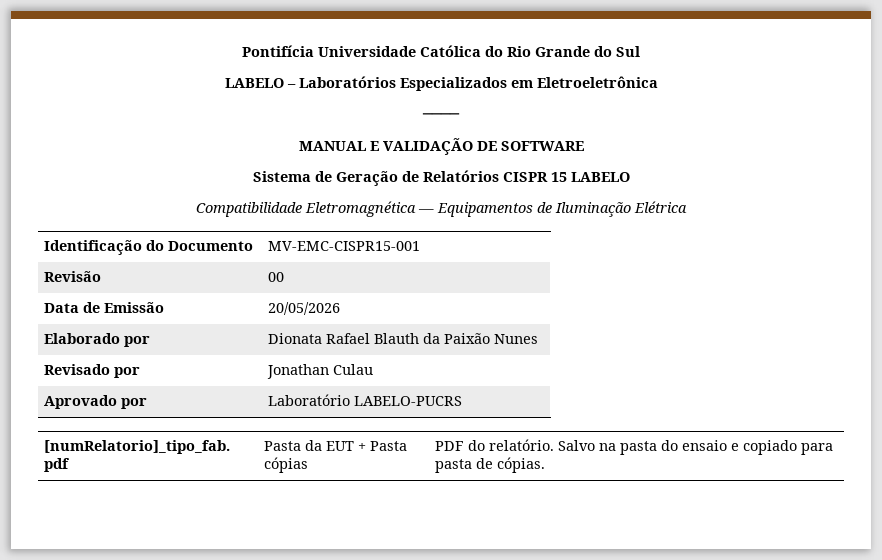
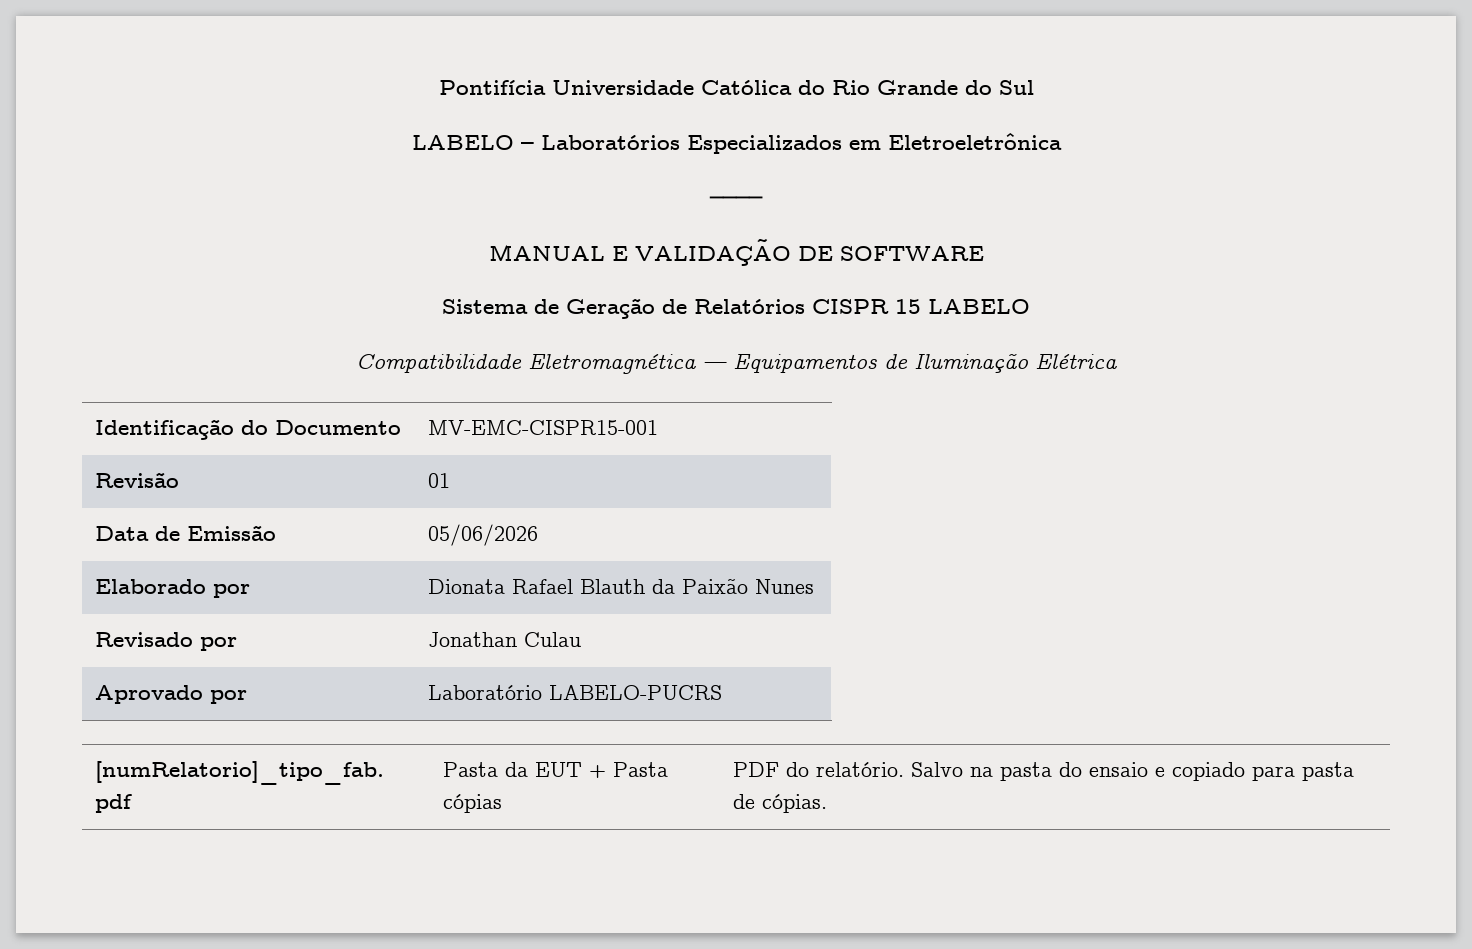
[267,272,284,282] 00 -> [427,473,450,488] 01
[267,302,340,315] 20/05/2026 -> [427,524,538,546] 05/06/2026

